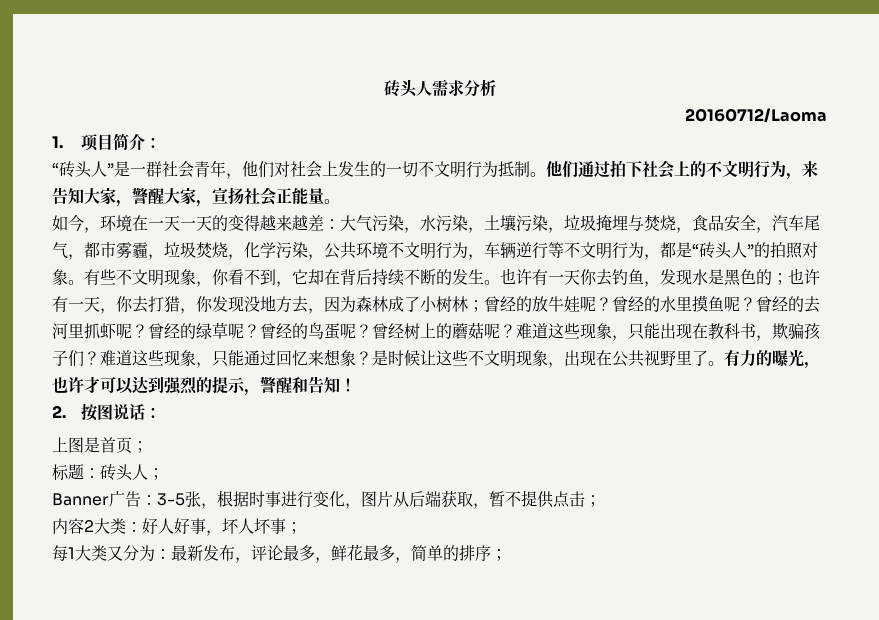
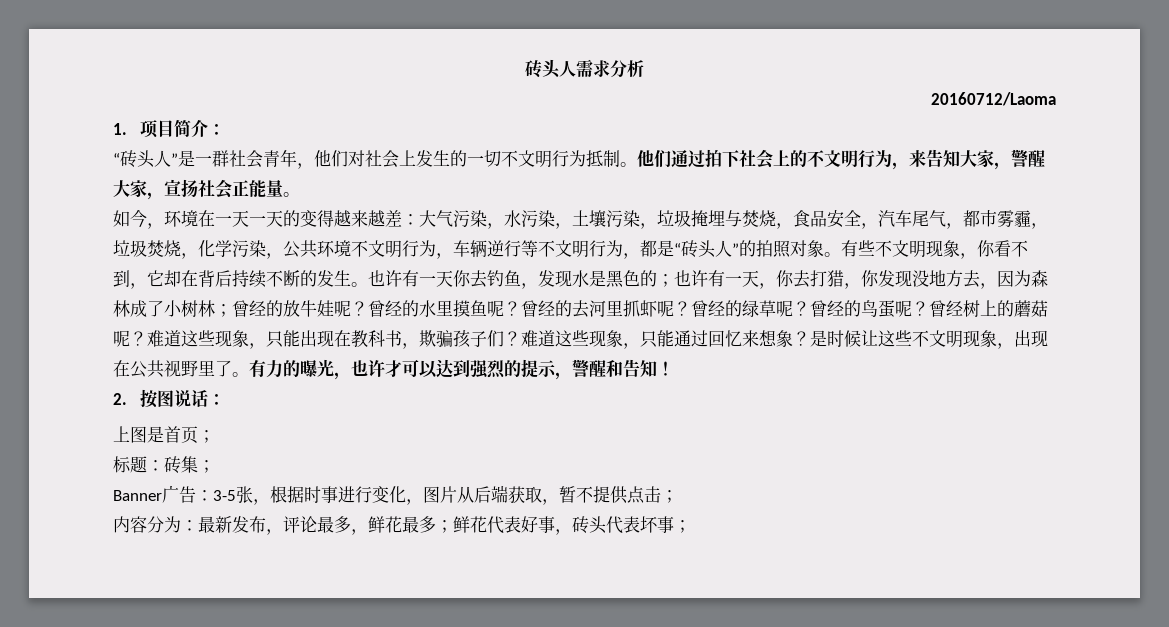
[116,464,148,481] 头人 -> [181,456,198,473] 集
[84,518,302,536] [52,545,123,562] 2大类：好人好事，坏人坏事； // 每1大类又 -> (147, 524) none
[395,545,491,563] ，简单的排序 -> [436,516,674,535] ；鲜花代表好事，砖头代表坏事

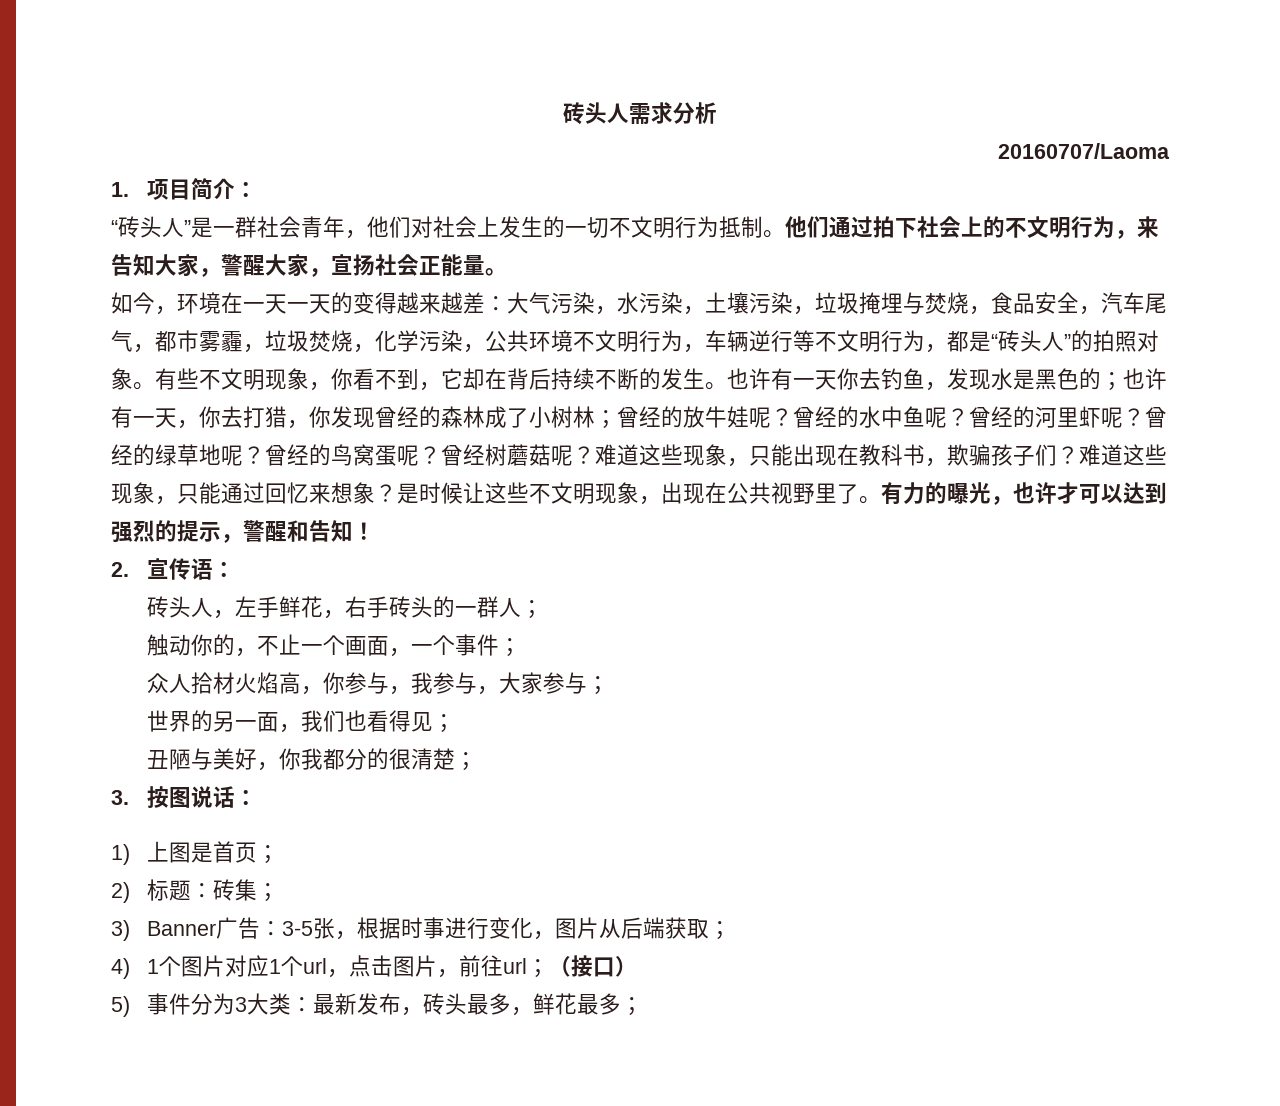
[931,92,1056,106] 20160712/Laoma -> [998,143,1170,159] 20160707/Laoma
[912,270,1031,289] 没地方去，因为 -> [375,406,441,428] 曾经的
[436,300,470,317] 里摸 -> [881,406,903,428] 中
[572,300,640,318] 去河里抓 -> [1035,406,1079,428] 河里
(776, 308) none -> [199,444,221,465] 地
(878, 308) none -> [353,444,375,466] 窝
[980,300,1014,317] 上的 -> (507, 455) none
(127, 399) none -> [147,558,236,580] [147,596,544,619] [147,634,522,657] [147,672,610,695] [147,710,456,733] [147,748,478,771] [111,790,129,805] 宣传语： // 砖头人，左手鲜花，右手砖头的一群人； // 触动你的，不止一个画面，一个事件； // 众人拾材火焰高，你参与，我参与，大家参与； // 世界的另一面，我们也看得见； // 丑陋与美好，你我都分的很清楚； // 3.
(225, 399) none -> [111,844,130,865] 1)
(215, 436) none -> [111,882,130,903] 2)
(215, 466) none -> [111,920,130,941] 3)
[542,486,678,505] [113,516,181,533] ，暂不提供点击； // 内容分为 -> [709,921,732,940] [111,955,638,979] [111,993,292,1017] ； // 4) 1个图片对应1个url，点击图片，前往url；（接口） // 5)事件分为3大类
[283,516,317,533] 评论 -> [423,993,468,1015] 砖头
[453,516,691,535] 鲜花代表好事，砖头代表坏事； -> (644, 1006) none

